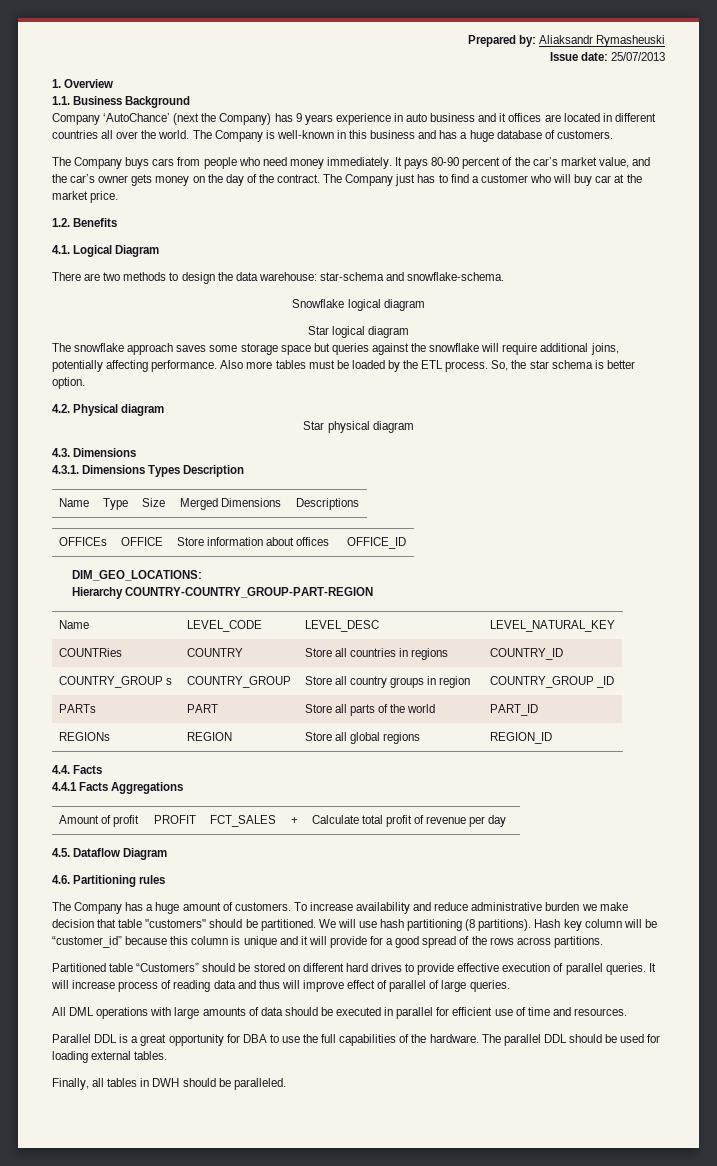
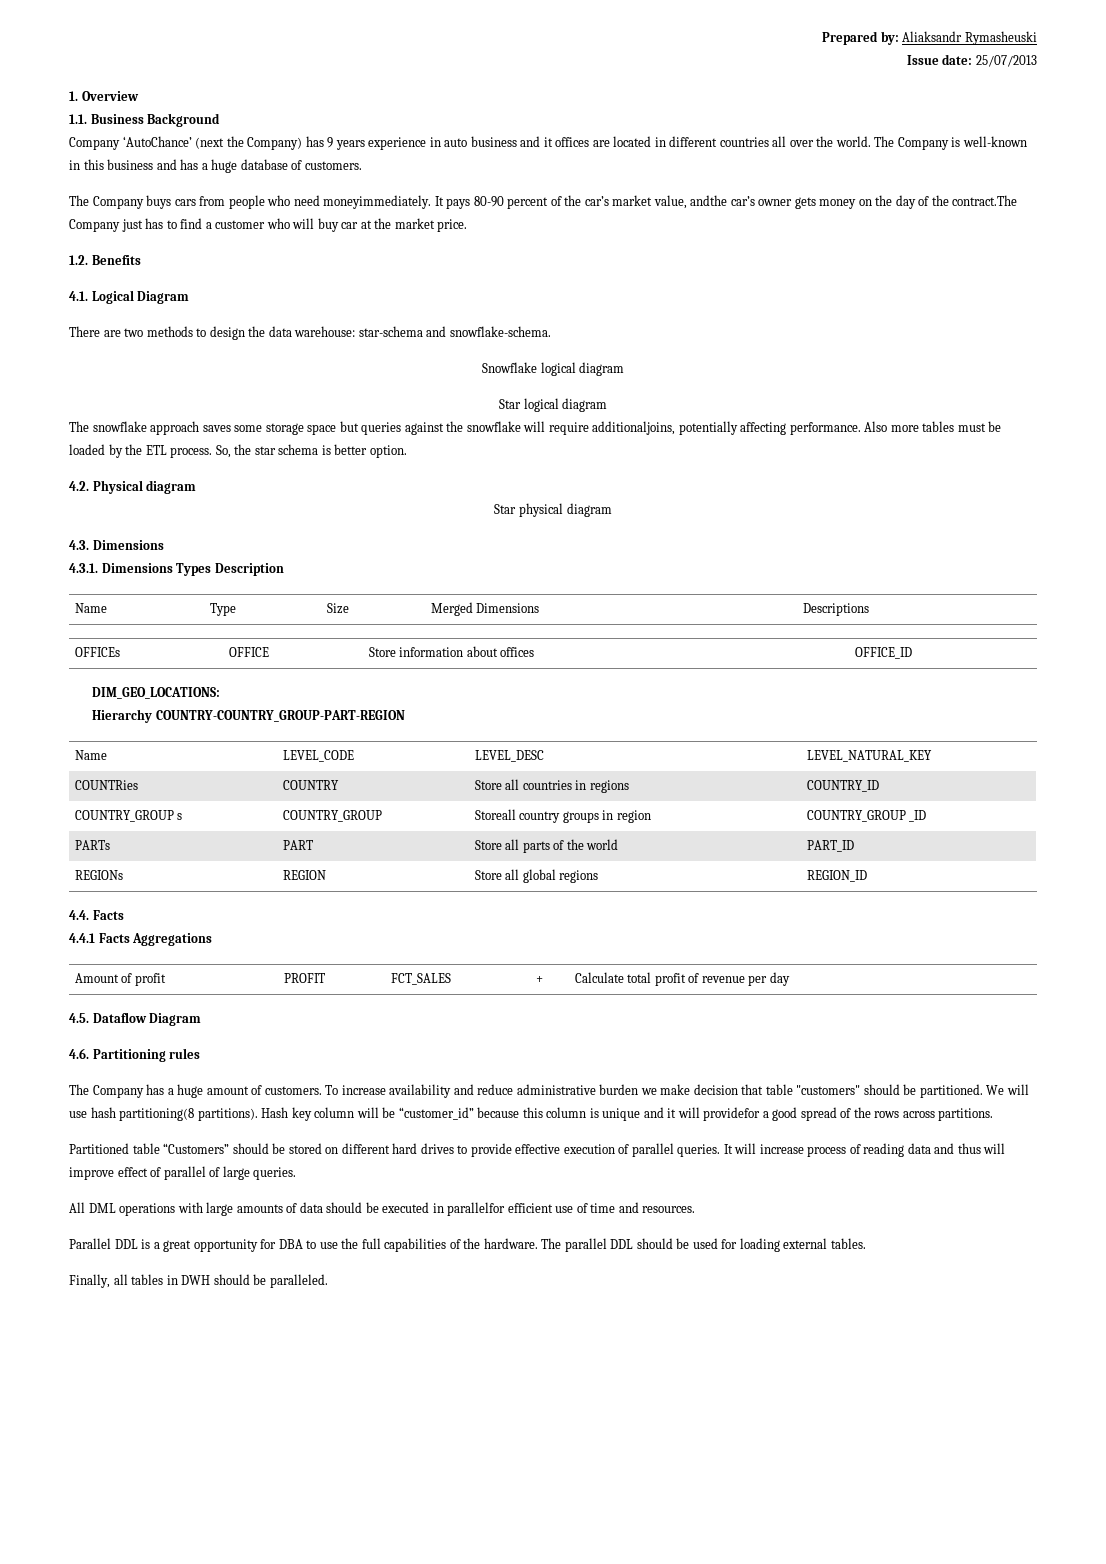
[289,157,392,169] money immediately. -> [323,195,432,209] moneyimmediately.
[631,157,650,166] [52,174,67,183] and the -> [690,195,728,206] andthe
[277,174,343,183] contract. The -> [952,195,1018,206] contract.The
[540,343,619,355] additional joins, -> [592,421,676,435] additionaljoins,
[304,676,347,685] Store all -> [474,809,516,820] Storeall
[407,919,476,931] partitioning (8 -> [119,1108,195,1121] partitioning(8
[329,936,384,948] provide for -> [703,1107,761,1121] providefor
[396,1007,450,1019] parallel for -> [447,1202,506,1216] parallelfor

